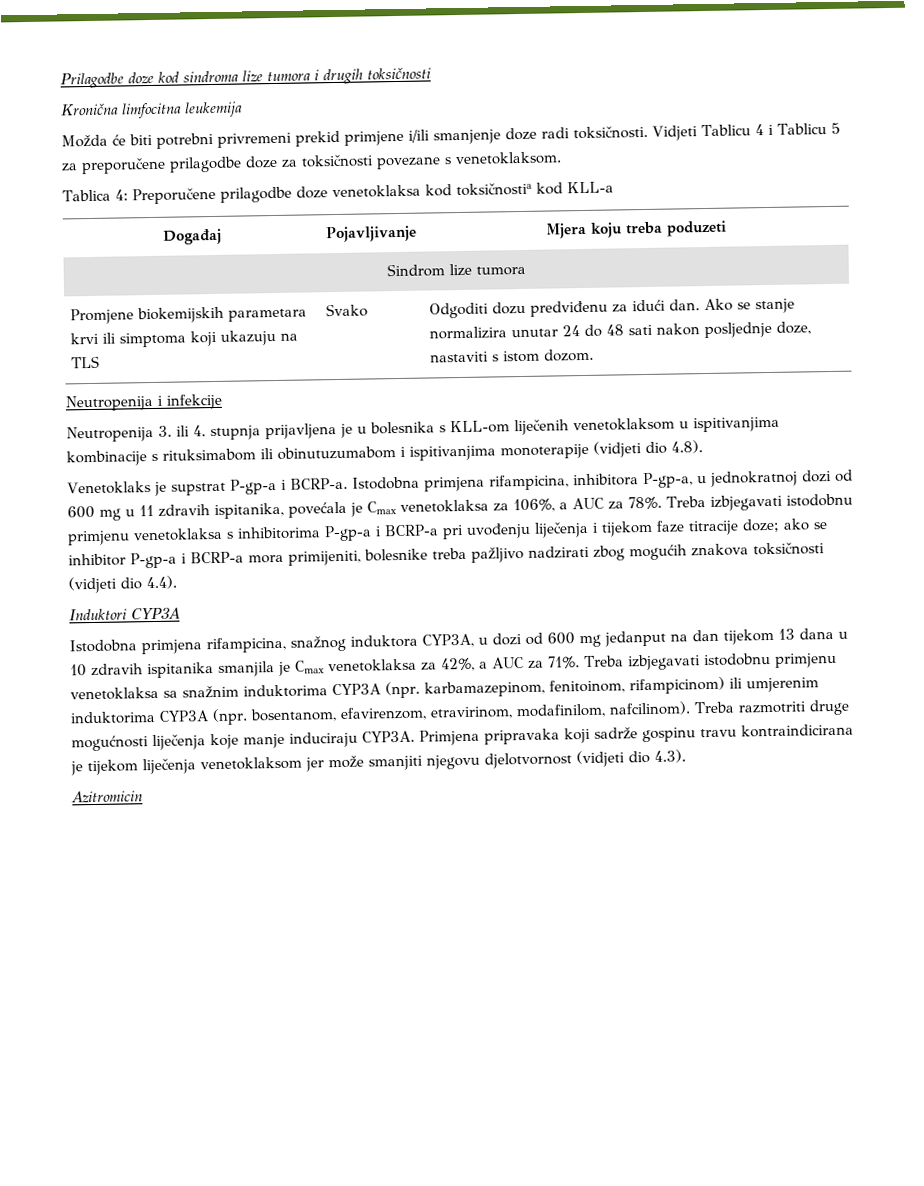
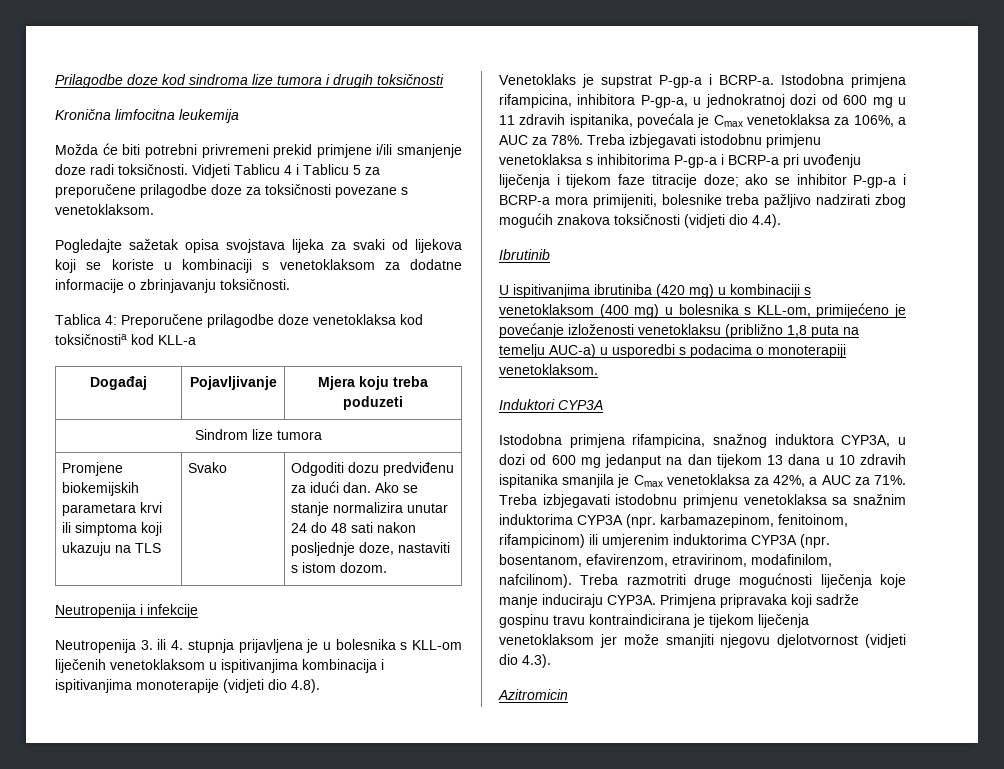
(562, 158) none -> [55,239,462,253] [55,259,462,273] [55,279,290,293] // Pogledajte sažetak opisa svojstava lijeka za svaki od lijekova koji se koriste u kombinaciji s venetoklaksom za dodatne informacije o zbrinjavanju toksičnosti.
[66,446,396,467] kombinacije s rituksimabom ili obinutuzumabom -> [302,659,377,673] kombinacija
(177, 582) none -> [499,249,550,260] [499,284,811,298] [499,303,906,318] [499,323,859,338] [499,344,846,358] [499,364,598,375] // Ibrutinib // U ispitivanjima ibrutiniba (420 mg) u kombinaciji s venetoklaksom (400 mg) u bolesnika s KLL-om, primijećeno je povećanje izloženosti venetoklaksu (približno 1,8 puta na temelju AUC-a) u usporedbi s podacima o monoterapiji venetoklaksom.

